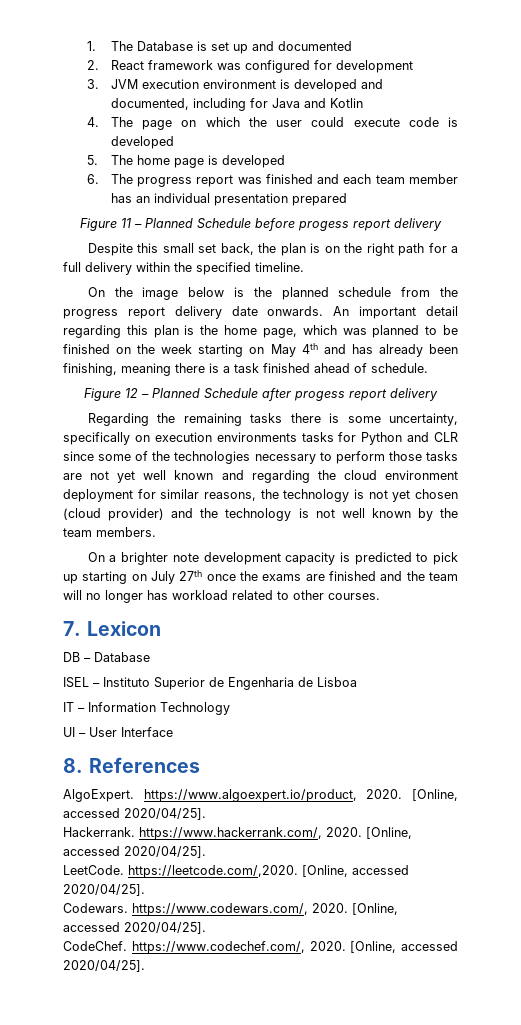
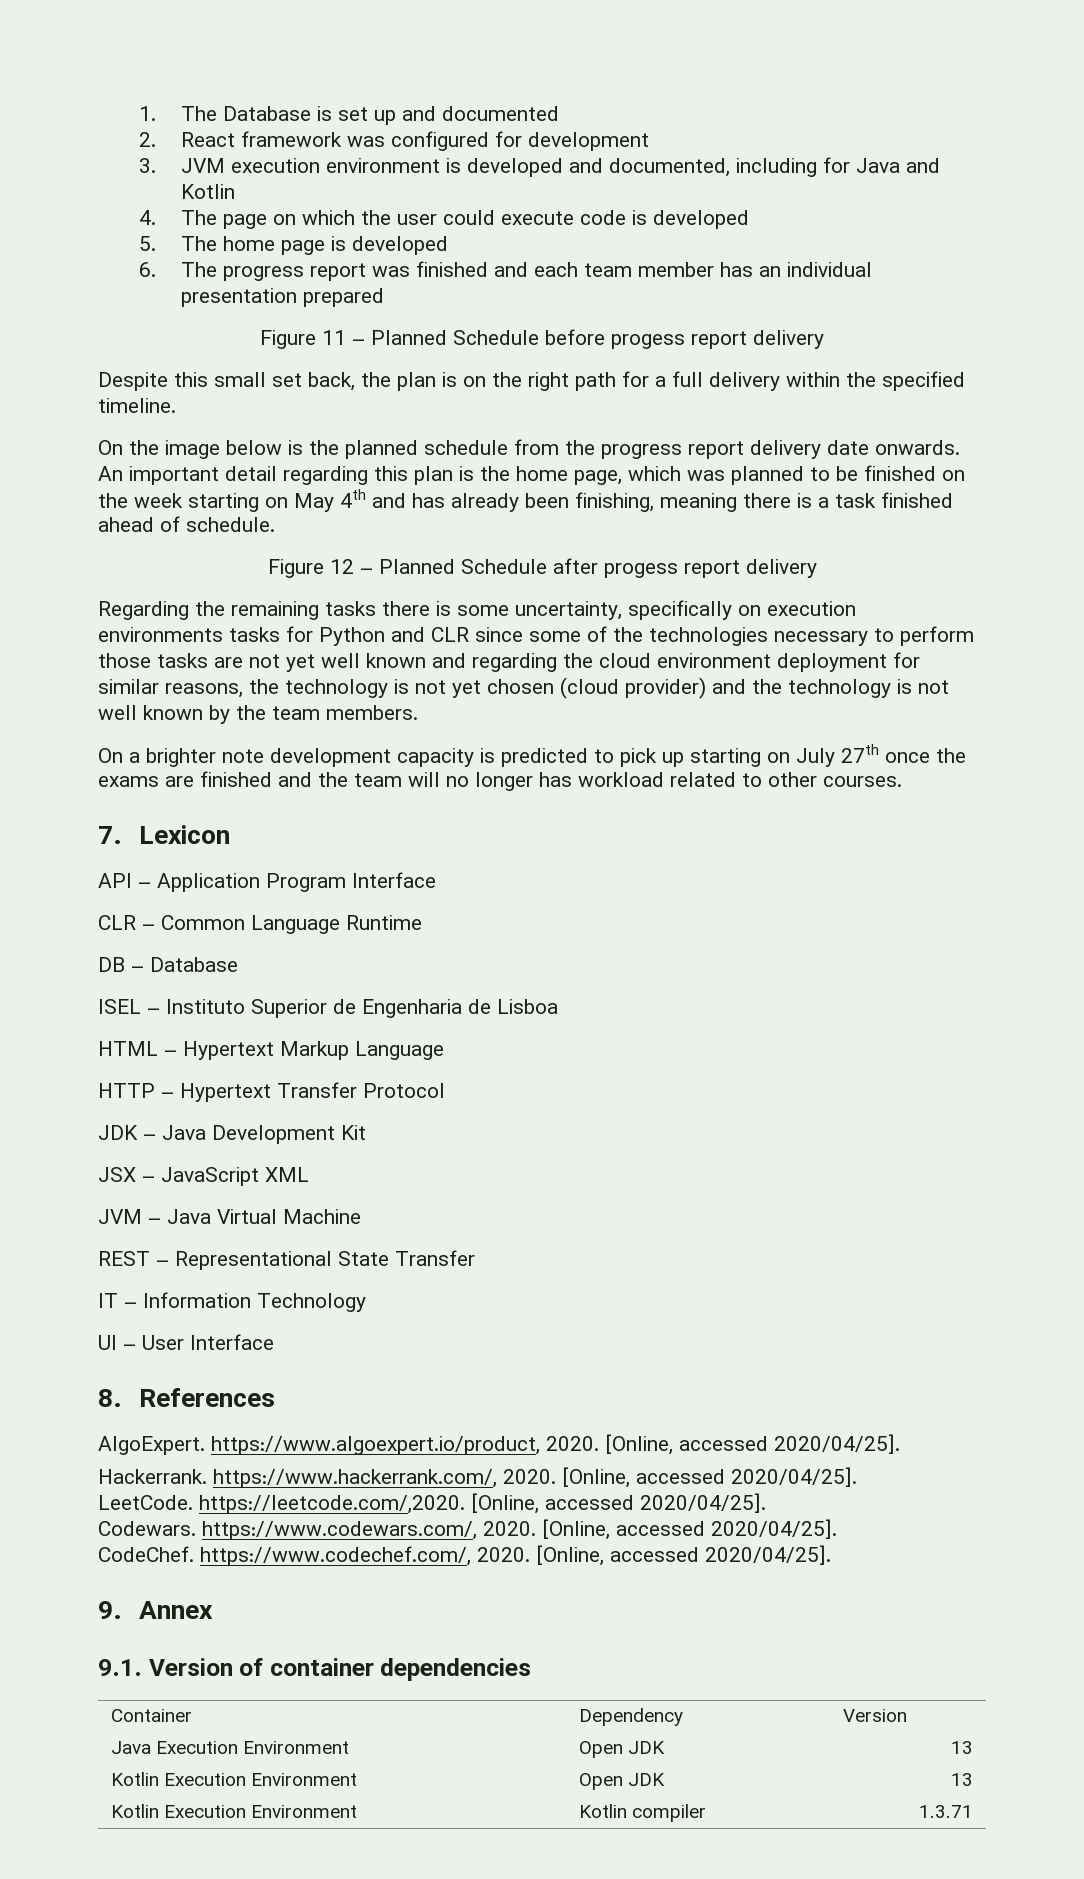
(162, 628) none -> [98,872,436,892] [98,915,422,934] // API – Application Program Interface // CLR – Common Language Runtime
(357, 682) none -> [98,1041,444,1060] [98,1082,445,1102] [98,1125,366,1144] [98,1167,309,1186] [98,1209,361,1224] [98,1250,475,1270] // HTML – Hypertext Markup Language // HTTP – Hypertext Transfer Protocol // JDK – Java Development Kit // JSX – JavaScript XML // JVM – Java Virtual Machine // REST – Representational State Transfer
(145, 966) none -> [98,1601,214,1619] [98,1658,532,1681] [111,1709,193,1722] [579,1708,684,1726] [843,1709,908,1722] [111,1741,350,1754] [579,1741,666,1758] [950,1741,973,1754] [111,1772,358,1786] [579,1773,666,1790] [950,1773,973,1786] [111,1804,358,1818] [579,1804,707,1822] [918,1805,973,1818] // 9. Annex // 9.1. Version of container dependencies // Container | Dependency | Version // Java Execution Environment | Open JDK | 13 // Kotlin Execution Environment | Open JDK | 13 // Kotlin Execution Environment | Kotlin compiler | 1.3.71

